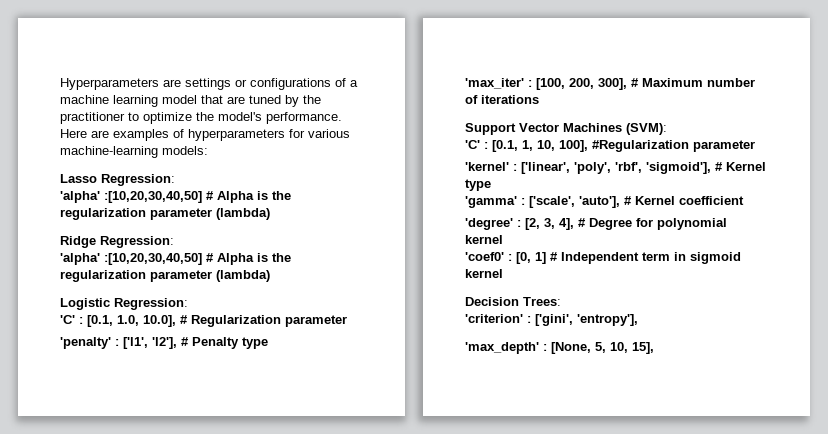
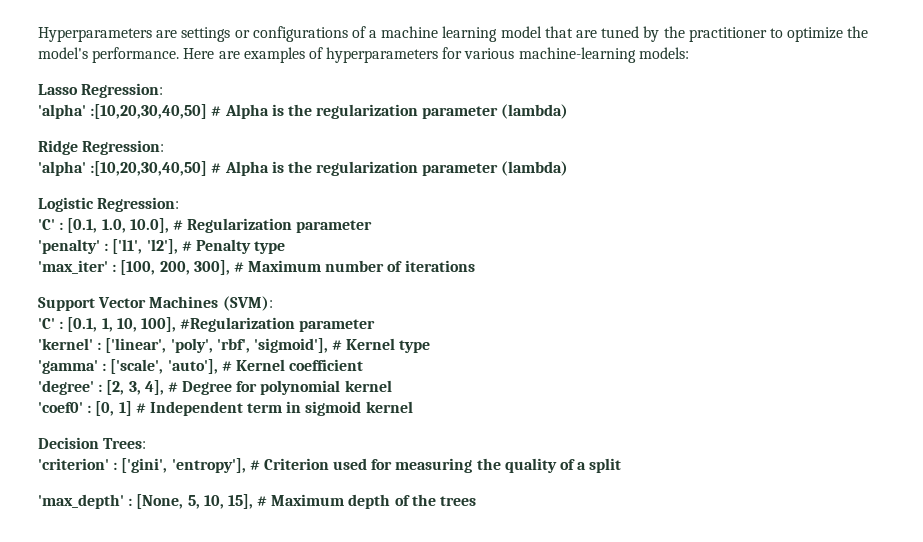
(638, 320) none -> [249,458,622,473] # Criterion used for measuring the quality of a split
(654, 348) none -> [257,494,477,509] # Maximum depth of the trees

